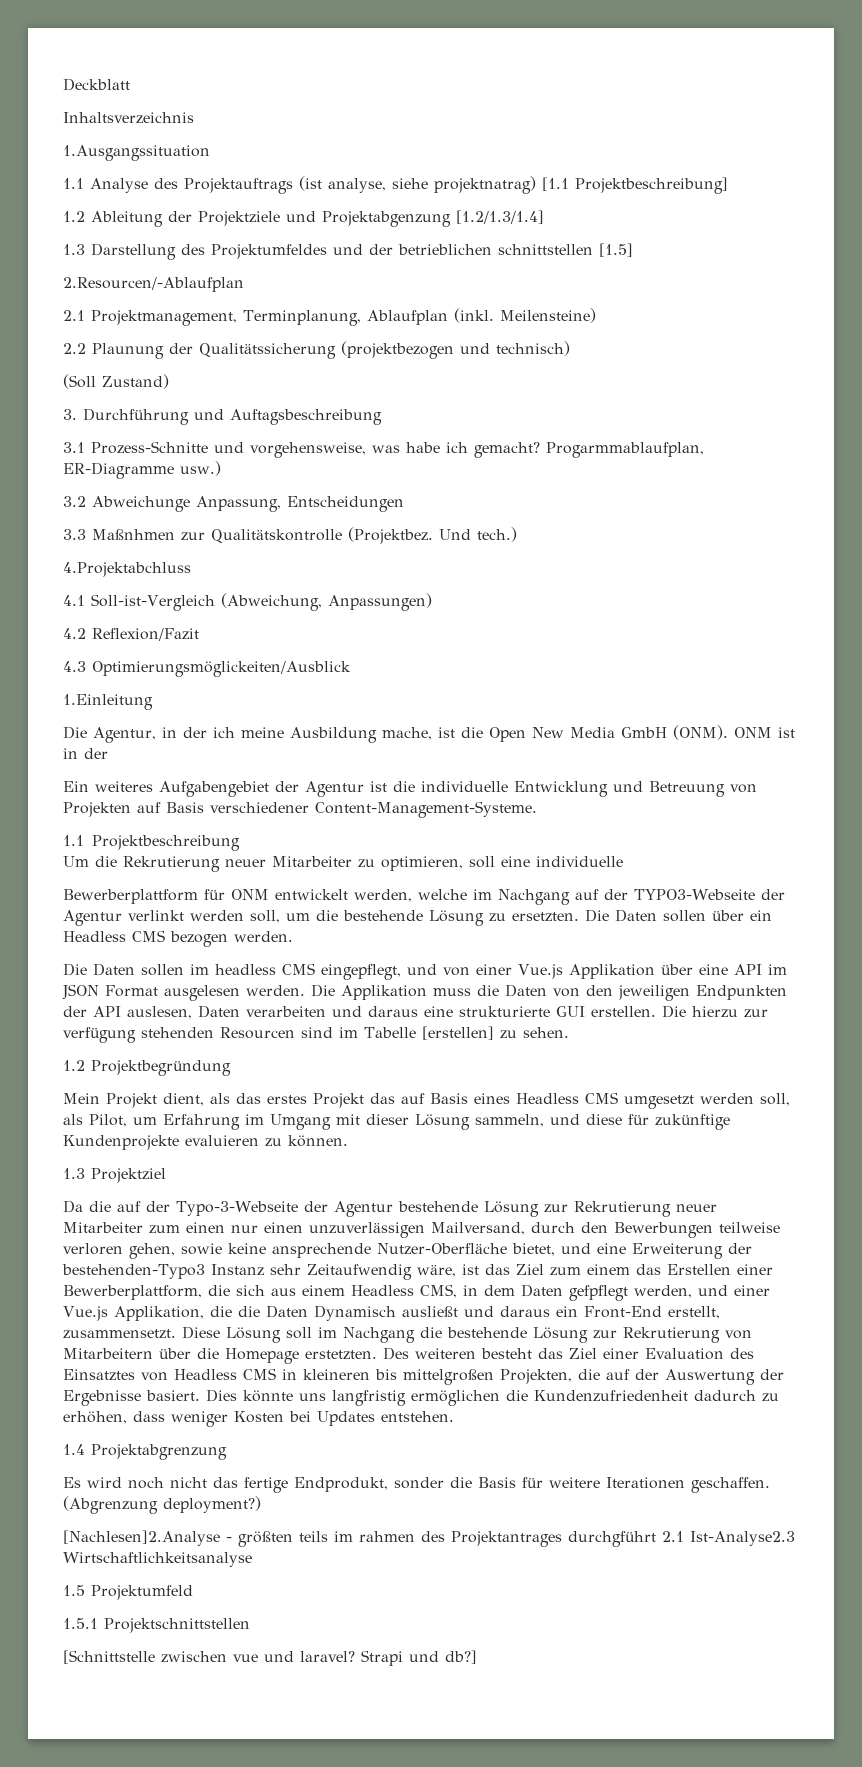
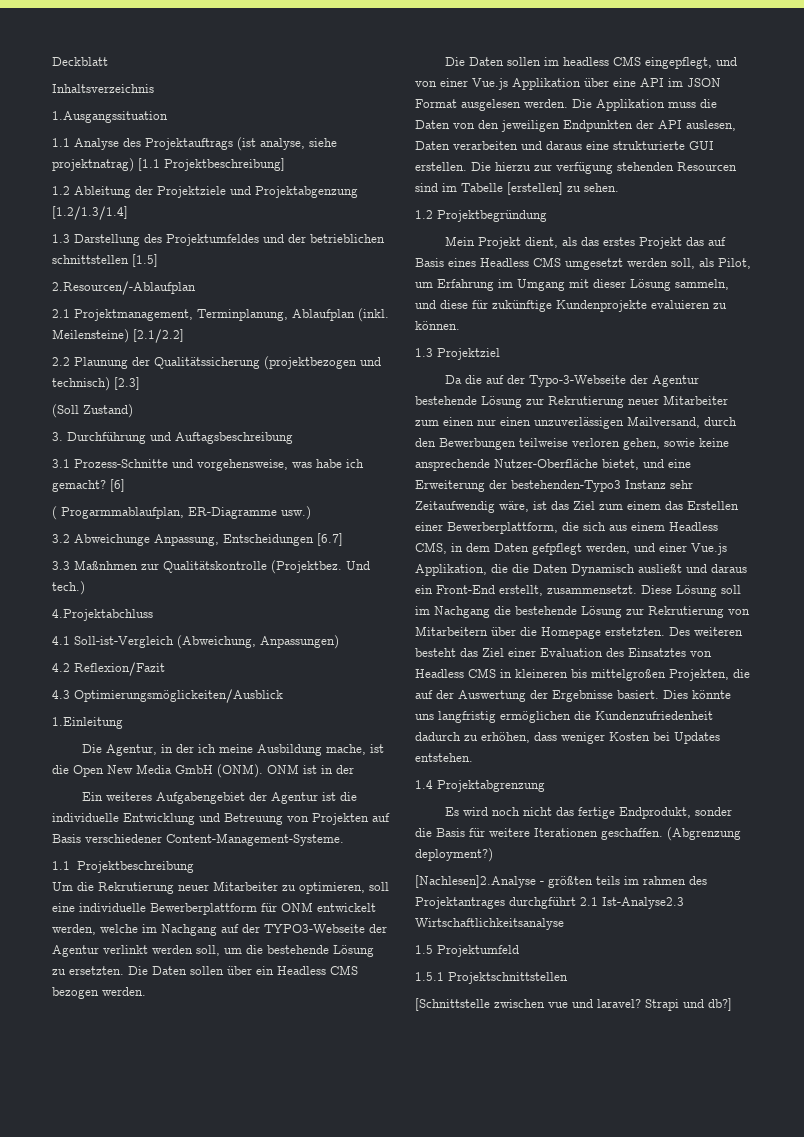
(596, 315) none -> [133,329,184,343] [2.1/2.2]
(570, 348) none -> [114,377,140,390] [2.3]
(540, 450) none -> [110,479,125,492] [52,506,57,520] [6] // (
(404, 504) none -> [317,533,343,546] [6.7]
(623, 861) // -> (146, 907) none

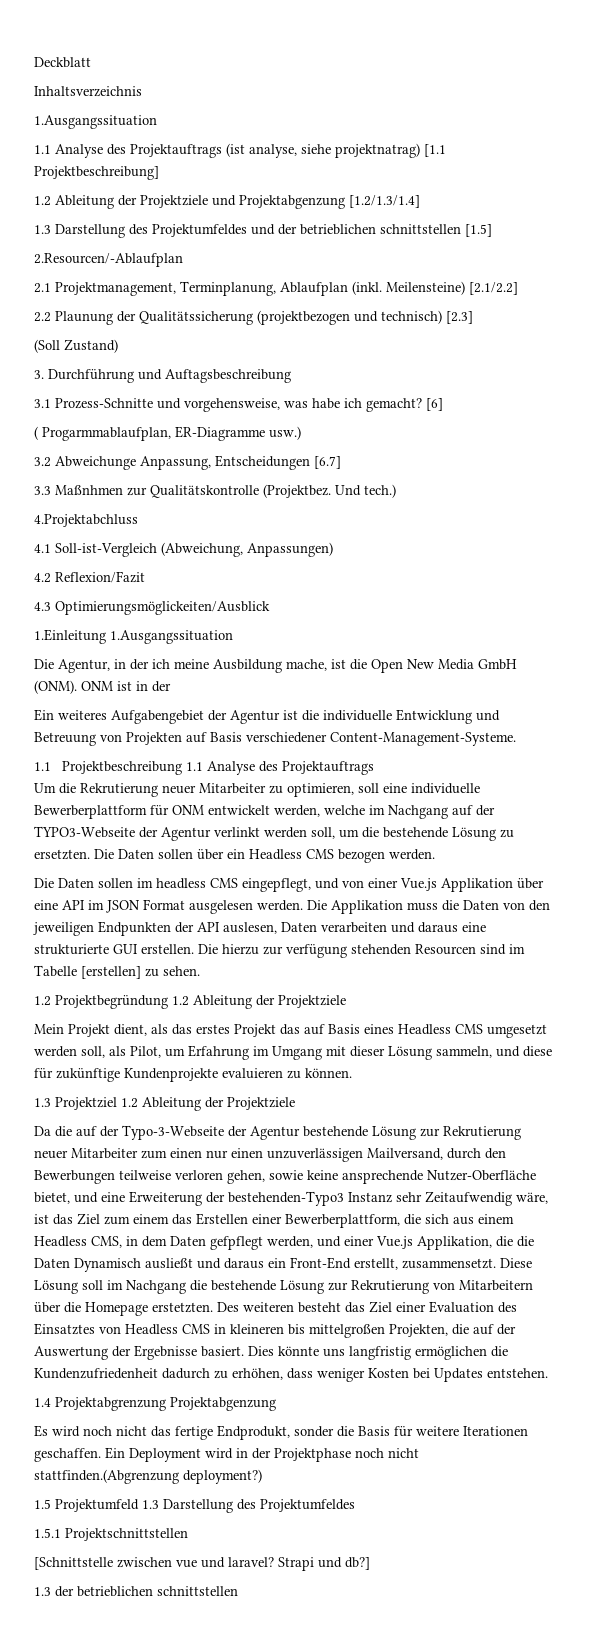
(123, 723) none -> [110,630,233,644] 1.Ausgangssituation
(194, 867) none -> [185,761,374,775] 1.1 Analyse des Projektauftrags
(547, 216) none -> [172,995,346,1009] 1.2 Ableitung der Projektziele
(500, 354) none -> [121,1097,295,1111] 1.2 Ableitung der Projektziele
(545, 786) none -> [170,1397,276,1411] Projektabgenzung
[667,827,741,841] [415,848,493,862] [415,875,707,888] [415,897,684,909] [415,918,564,930] [415,945,519,957] (Abgrenzung deployment?) // [Nachlesen]2.Analyse - größten teils im rahmen des Projektantrages durchgführt 2.1 Ist-Analyse2.3 Wirtschaftlichkeitsanalyse // 1.5 Projektumfeld -> [105,1447,419,1462] [34,1469,262,1484] [34,1499,355,1513] Ein Deployment wird in der Projektphase noch nicht stattfinden.(Abgrenzung deployment?) // 1.5 Projektumfeld 1.3 Darstellung des Projektumfeldes
(732, 1004) none -> [34,1586,238,1597] // 1.3 der betrieblichen schnittstellen

